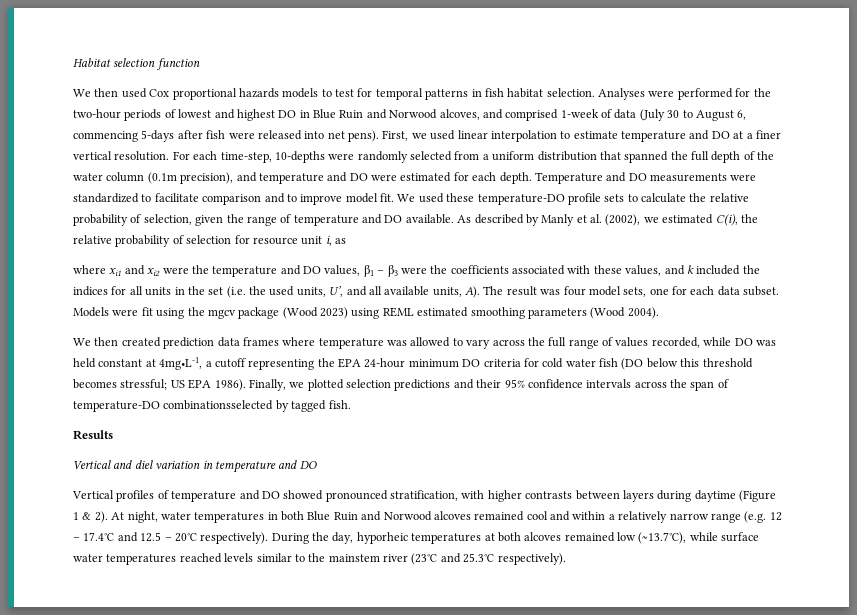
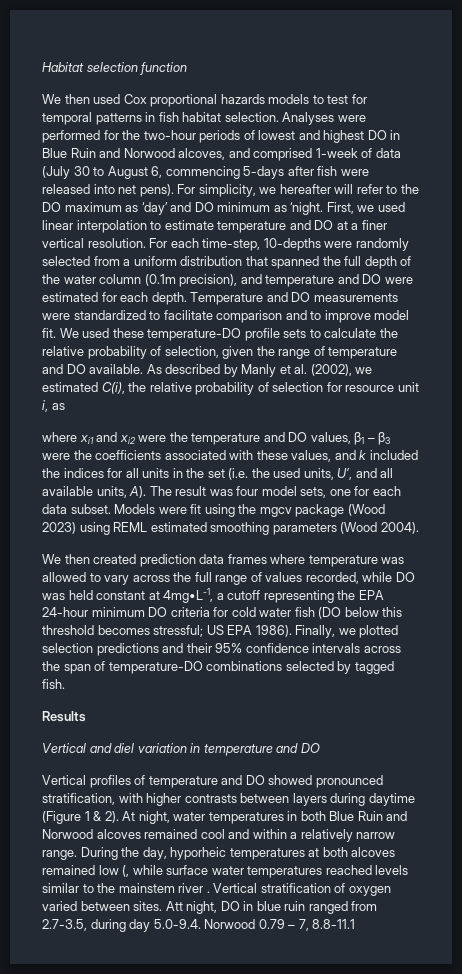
(379, 136) none -> [177,184,419,197] [42,202,324,215] For simplicity, we hereafter will refer to the DO maximum as ‘day’ and DO minimum as ‘night.
[163,400,274,410] combinationsselected -> [206,661,334,671] combinations selected
[710,511,782,523] [73,532,269,544] range (e.g. 12 – 17.4℃ and 12.5 – 20℃ respectively). -> [42,850,77,860] range.
[638,532,687,544] (~13.7℃), -> [122,865,130,877] (,
[411,553,566,565] (23℃ and 25.3℃ respectively). -> [206,883,391,896] [42,901,378,914] [42,919,356,932] . Vertical stratification of oxygen varied between sites. Att night, DO in blue ruin ranged from 2.7-3.5, during day 5.0-9.4. Norwood 0.79 – 7, 8.8-11.1

